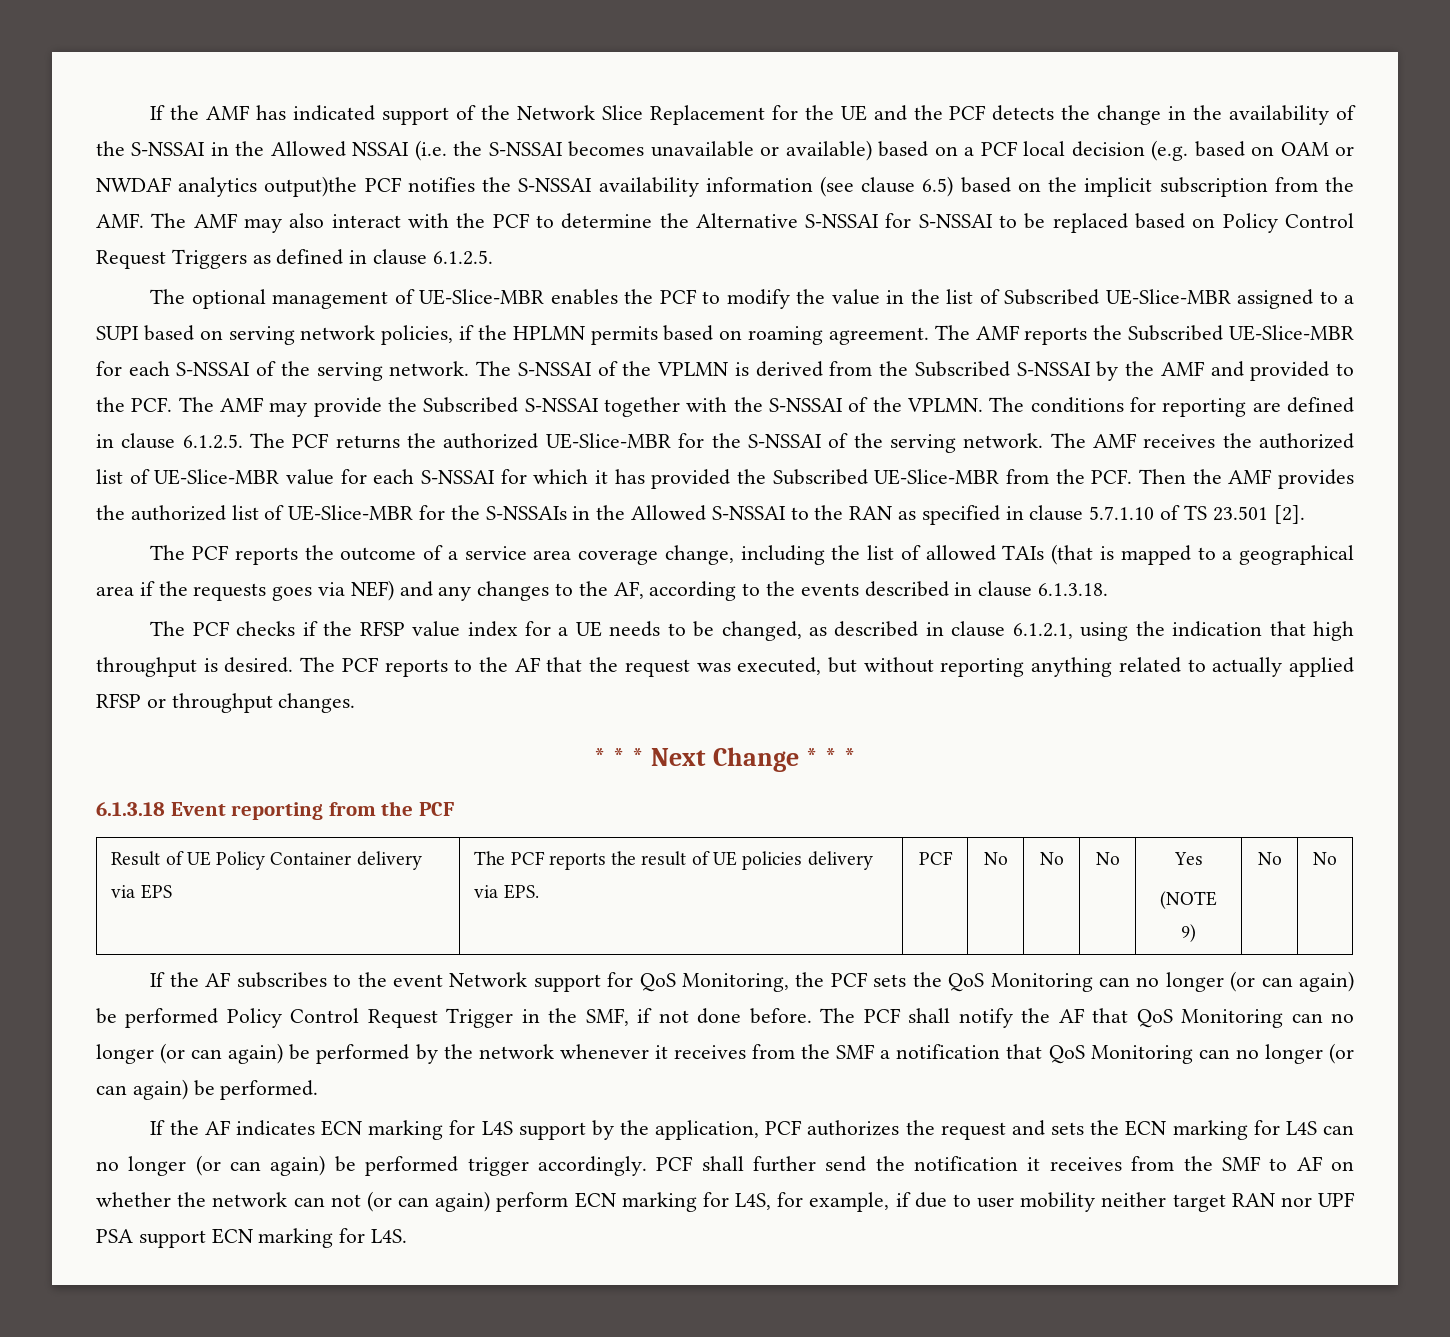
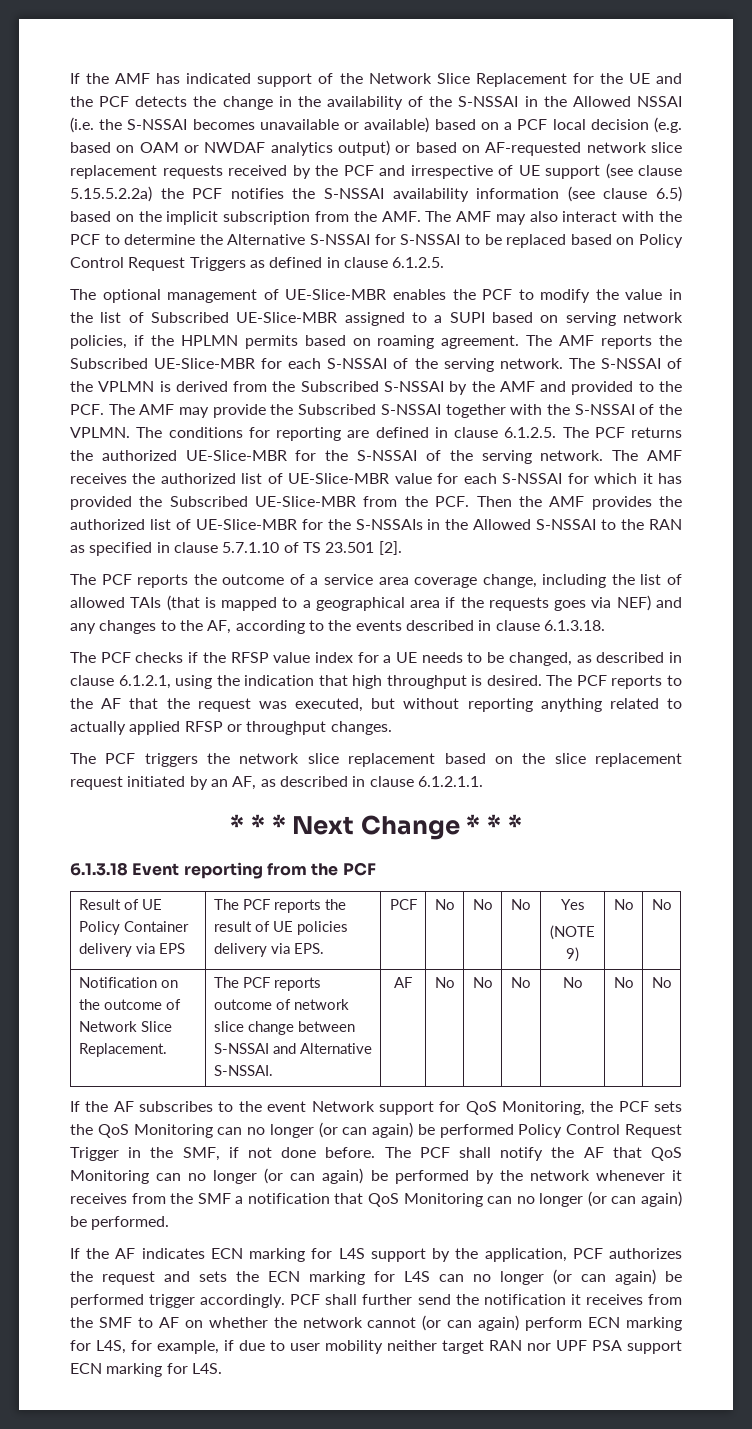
[264,176,358,197] output)the -> [338,140,682,156] [70,163,682,179] [70,186,184,202] output) or based on AF-requested network slice replacement requests received by the PCF and irrespective of UE support (see clause 5.15.5.2.2a) the
(356, 703) none -> [70,753,683,767] [70,776,483,790] // The PCF triggers the network slice replacement based on the slice replacement request initiated by an AF, as described in clause 6.1.2.1.1.
(1337, 858) none -> [78,977,178,988] [78,999,181,1010] [78,1021,172,1032] [78,1043,167,1057] [213,977,321,991] [213,999,349,1010] [213,1021,355,1035] [213,1043,372,1054] [213,1065,273,1076] [394,977,412,988] [434,977,455,988] [472,977,493,988] [511,977,531,988] [562,977,583,988] [613,977,634,988] [651,977,672,988] // Notification on the outcome of Network Slice Replacement. | The PCF reports outcome of network slice change between S-NSSAI and Alternative S-NSSAI. | AF | No | No | No | No | No | No
[293,1194,361,1207] can not -> [367,1317,417,1328] cannot

